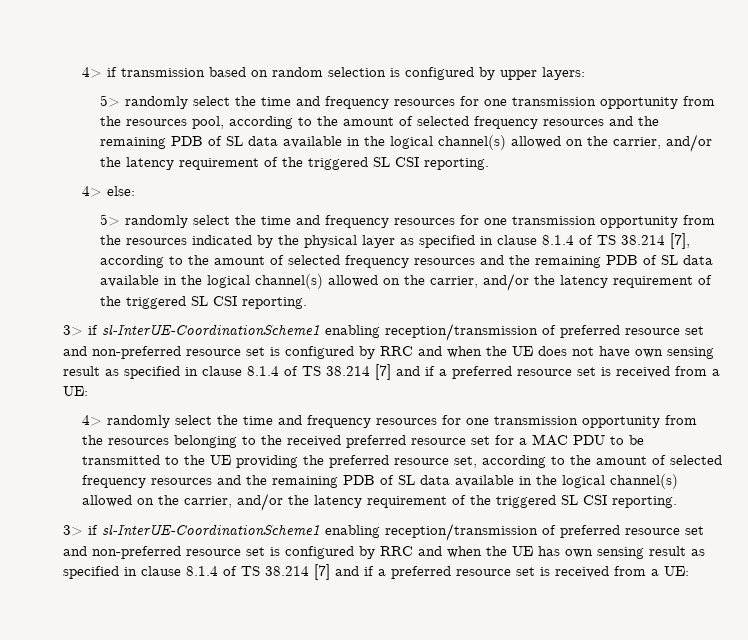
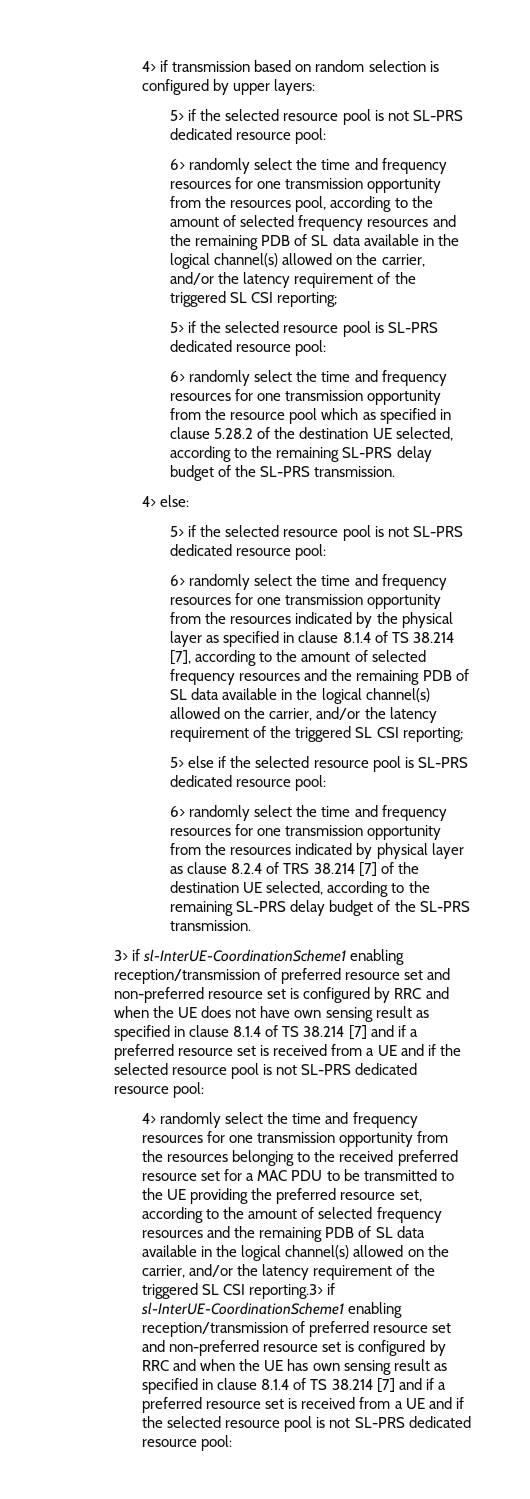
(121, 101) none -> [188,109,463,125] [170,128,327,144] [170,159,186,170] if the selected resource pool is not SL-PRS dedicated resource pool: // 6>
[424,158,490,170] [81,186,135,197] [100,214,121,226] reporting. // 4> else: // 5> -> [277,292,338,307] [170,321,438,337] [170,340,327,356] [170,370,447,386] [170,389,442,405] [170,408,451,424] [170,427,453,441] [170,446,432,462] [170,465,396,481] [142,495,190,507] [170,525,463,541] [170,544,327,560] [170,575,186,586] reporting; // 5> if the selected resource pool is SL-PRS dedicated resource pool: // 6> randomly select the time and frequency resources for one transmission opportunity from the resource pool which as specified in clause 5.28.2 of the destination UE selected, according to the remaining SL-PRS delay budget of the SL-PRS transmission. // 4> else: // 5> if the selected resource pool is not SL-PRS dedicated resource pool: // 6>
[242,297,308,309] reporting. -> [402,727,463,742] [170,756,468,772] [170,775,327,791] [170,805,447,821] [170,824,442,840] [170,843,464,859] [170,862,419,877] [170,881,430,897] [170,900,470,916] [170,920,252,931] reporting; // 5> else if the selected resource pool is SL-PRS dedicated resource pool: // 6> randomly select the time and frequency resources for one transmission opportunity from the resources indicated by physical layer as clause 8.2.4 of TRS 38.214 [7] of the destination UE selected, according to the remaining SL-PRS delay budget of the SL-PRS transmission.
[63,386,89,396] UE: -> [377,1044,461,1056] [114,1063,418,1079] [114,1082,205,1098] UE and if the selected resource pool is not SL-PRS dedicated resource pool:
[611,496,677,508] [63,525,84,536] reporting. // 3> -> [249,1284,324,1299] reporting.3>
[664,566,690,576] UE: -> [405,1397,464,1409] [142,1416,471,1432] [142,1435,233,1451] UE and if the selected resource pool is not SL-PRS dedicated resource pool:

